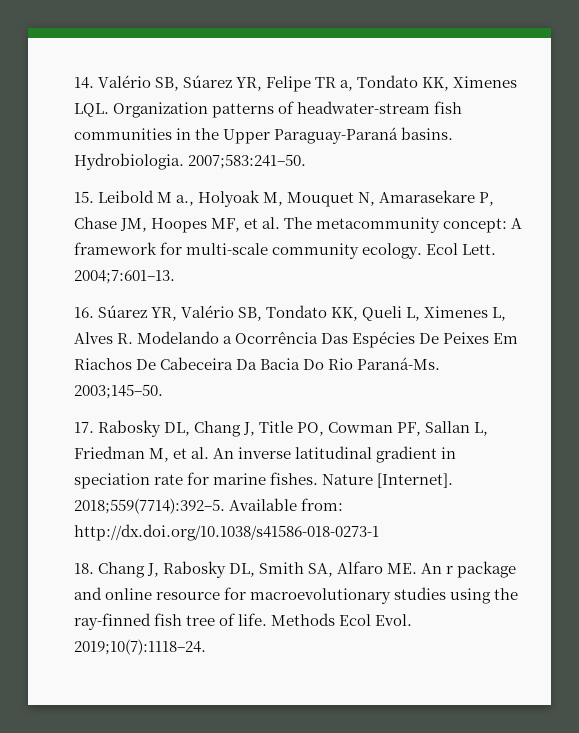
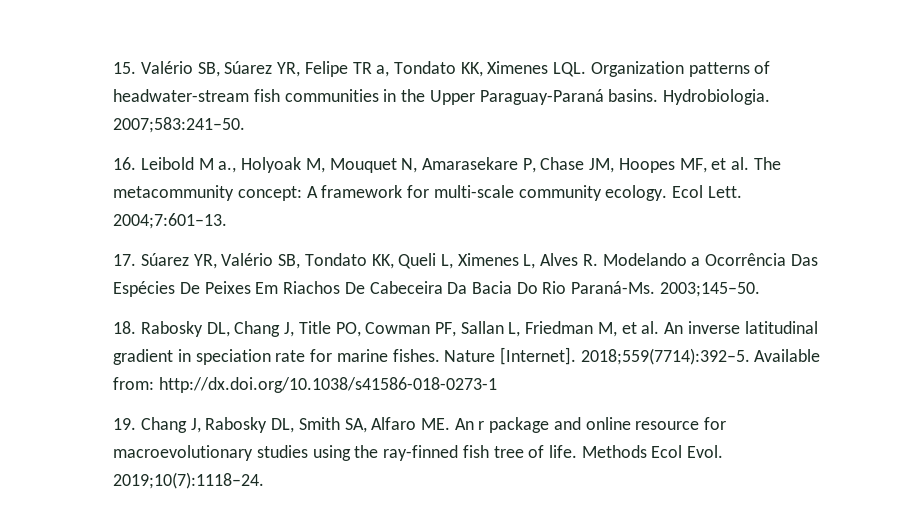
[73,77,94,89] 14. -> [113,62,137,74] 15.
[73,191,94,203] 15. -> [113,157,137,170] 16.
[73,307,94,318] 16. -> [113,254,137,266] 17.
[73,422,94,433] 17. -> [113,321,137,334] 18.
[73,563,94,574] 18. -> [113,418,137,430] 19.

